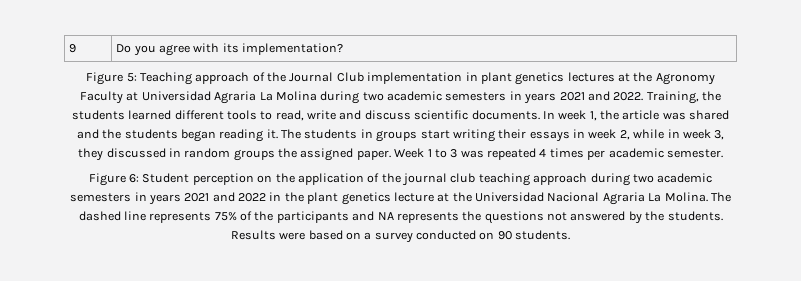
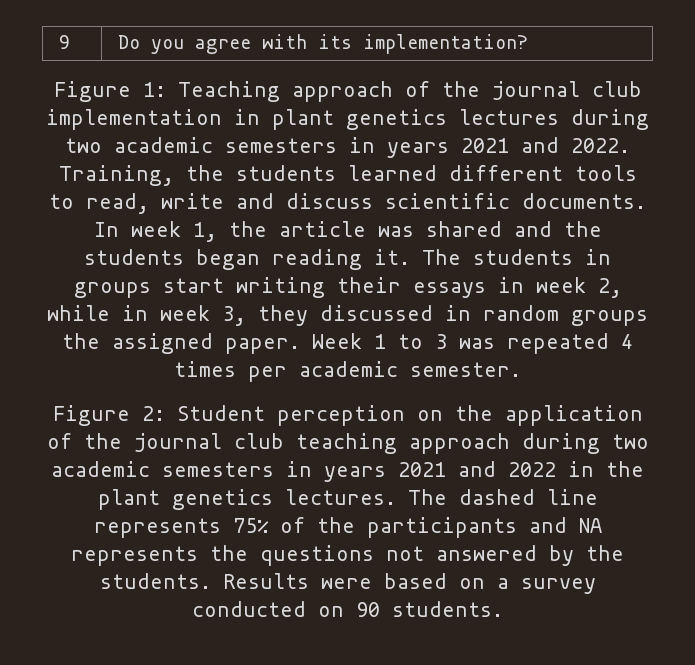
[126,73,137,82] 5: -> [142,82,166,97] 1:
[289,72,364,82] Journal Club -> [491,81,642,100] journal club
[618,72,715,85] [80,91,317,104] at the Agronomy Faculty at Universidad Agraria La Molina -> (559, 117) none
[129,174,140,183] 6: -> [141,406,165,421] 2:
[393,192,708,205] lecture at the Universidad Nacional Agraria La Molina. -> [284,489,396,505] lectures.

